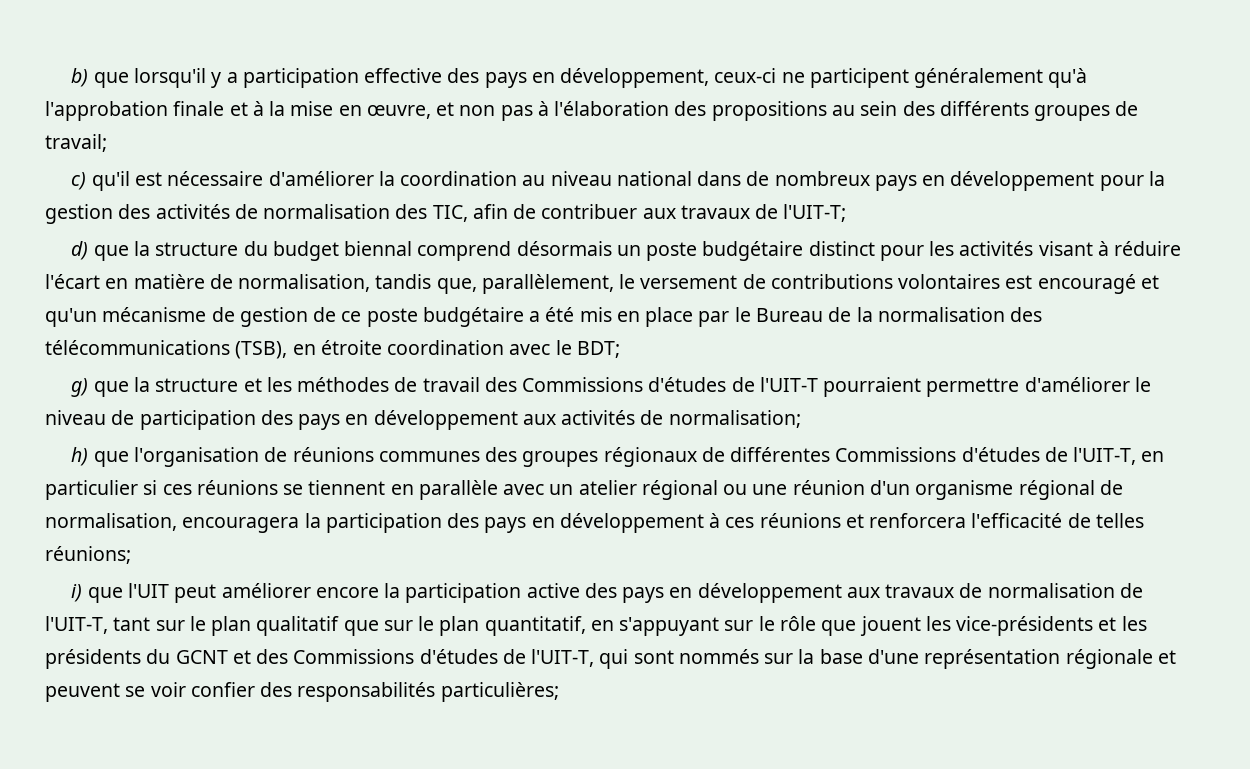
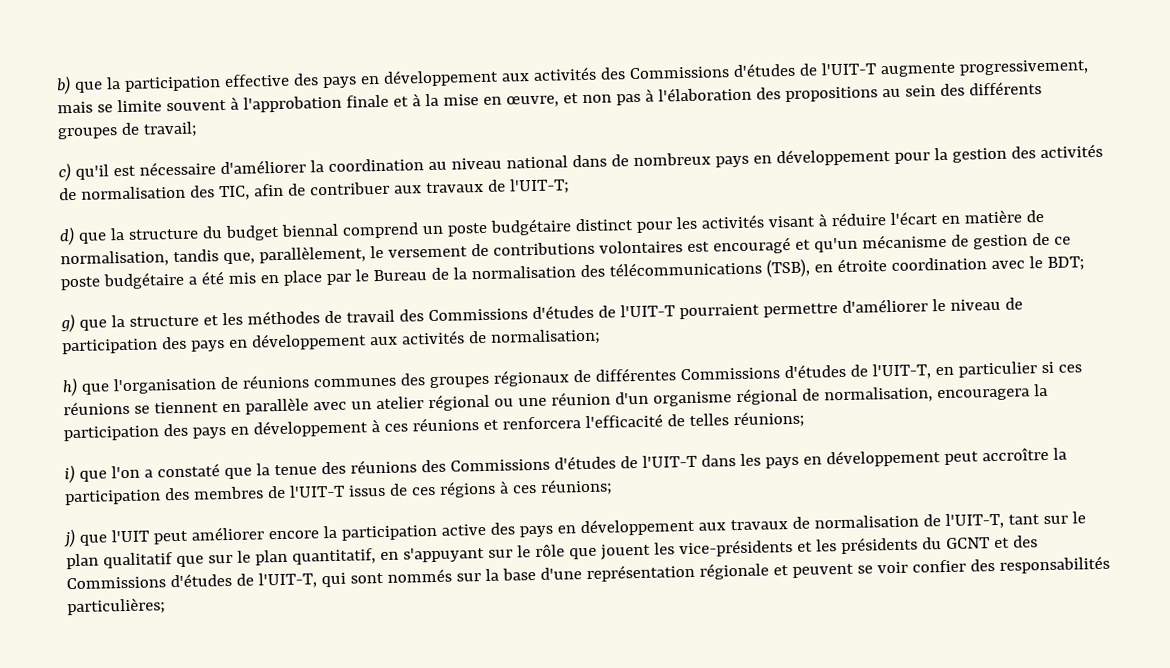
[134,68,238,88] lorsqu'il y a -> [105,77,121,90] la
[560,68,1088,88] développement, ceux-ci ne participent généralement qu'à -> [382,59,1088,87] [57,96,239,114] développement aux activités des Commissions d'études de l'UIT-T augmente progressivement, mais se limite souvent à
[516,241,612,256] désormais -> (419, 230) none
(123, 595) none -> [110,447,1067,480] [64,478,613,506] [63,529,108,548] l'on a constaté que la tenue des réunions des Commissions d'études de l'UIT-T dans les pays en développement peut accroître la participation des membres de l'UIT-T issus de ces régions à ces réunions; // j) que

